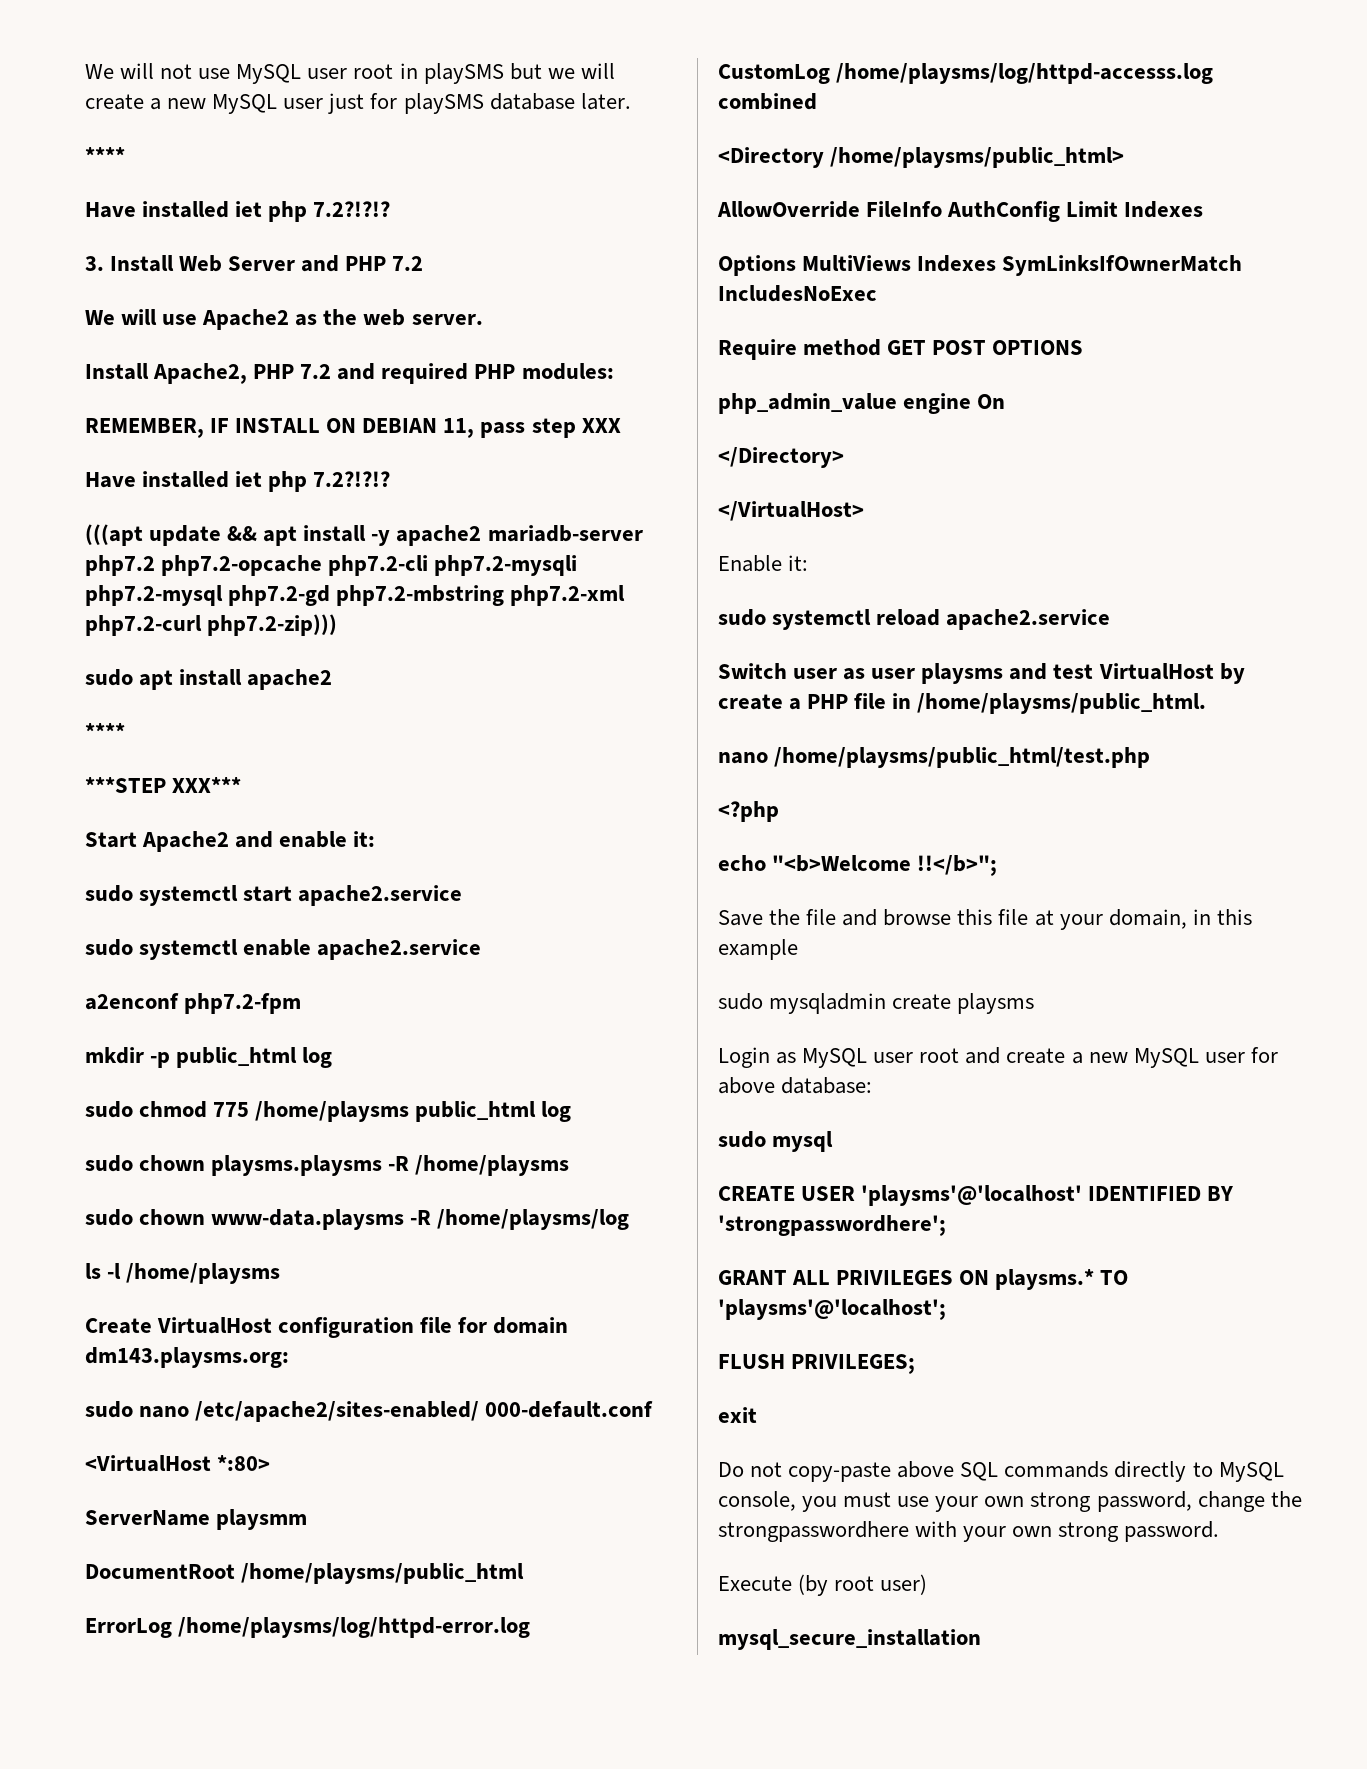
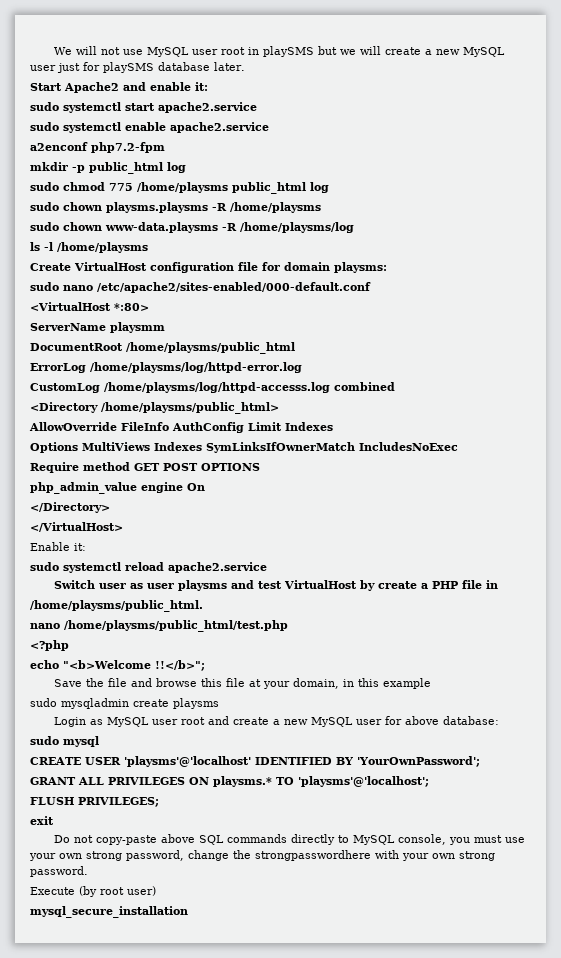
[85,147,125,163] [85,201,391,222] [85,255,424,272] [85,309,483,330] [85,363,614,384] [85,418,621,438] [85,471,391,492] [85,524,643,546] [85,555,578,576] [85,585,626,606] [85,614,338,636] [85,669,333,690] [85,723,125,739] [85,777,242,793] // **** // Have installed iet php 7.2?!?!? // 3. Install Web Server and PHP 7.2 // We will use Apache2 as the web server. // Install Apache2, PHP 7.2 and required PHP modules: // REMEMBER, IF INSTALL ON DEBIAN 11, pass step XXX // Have installed iet php 7.2?!?!? // (((apt update && apt install -y apache2 mariadb-server php7.2 php7.2-opcache php7.2-cli php7.2-mysqli php7.2-mysql php7.2-gd php7.2-mbstring php7.2-xml php7.2-curl php7.2-zip))) // sudo apt install apache2 // **** // ***STEP XXX*** -> (245, 66) none
[85,1347,289,1368] dm143.playsms.org: -> [334,262,387,273] playsms:
[195,1401,654,1422] /etc/apache2/sites-enabled/ 000-default.conf -> [97,282,371,293] /etc/apache2/sites-enabled/000-default.conf
(912, 701) none -> (499, 584) //
[718,1215,946,1236] 'strongpasswordhere'; -> [357,756,480,767] 'YourOwnPassword';

